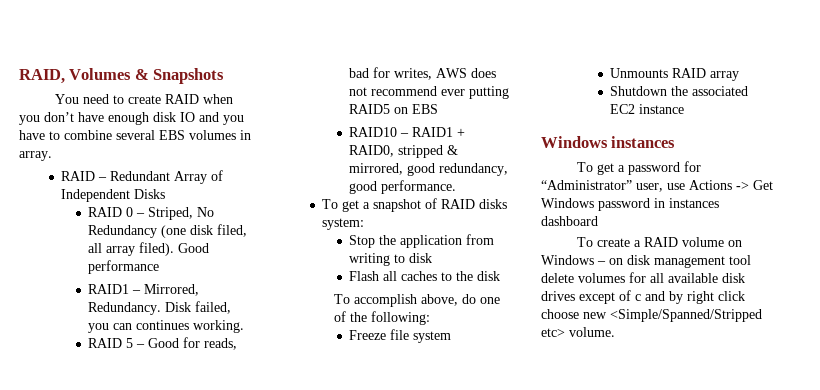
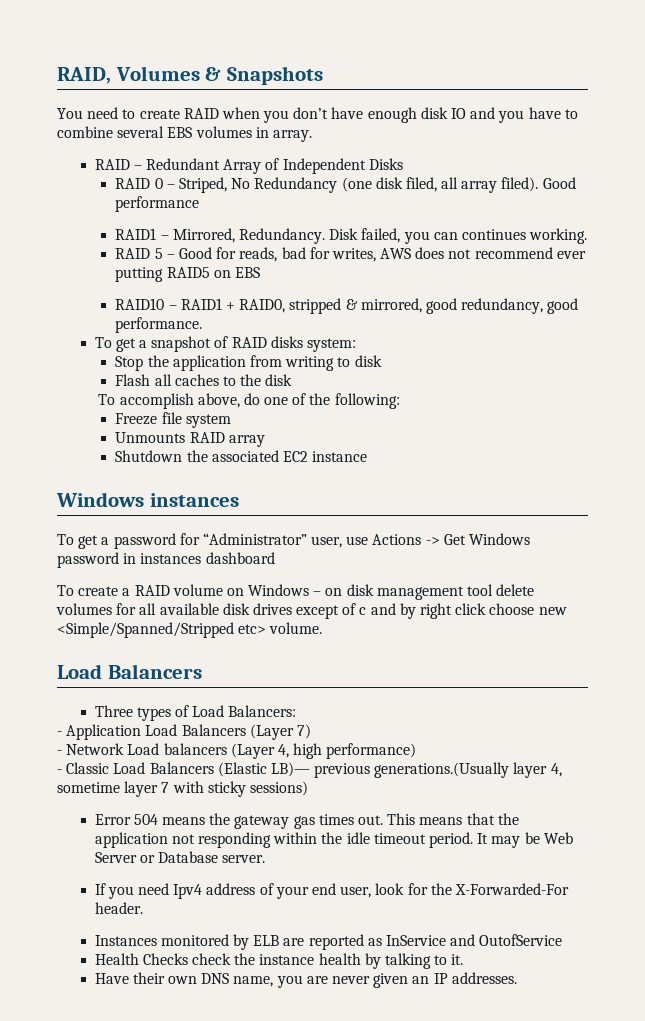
(615, 332) none -> [57,664,202,679] [94,705,297,721] [57,724,311,740] [57,743,417,759] [57,762,562,778] [57,781,308,797] [94,813,519,829] [94,832,573,848] [94,851,266,863] [94,883,569,899] [94,902,143,914] [94,934,563,950] [94,953,464,969] [94,972,517,988] // Load Balancers // Three types of Load Balancers: // - Application Load Balancers (Layer 7) // - Network Load balancers (Layer 4, high performance) // - Classic Load Balancers (Elastic LB)— previous generations.(Usually layer 4, sometime layer 7 with sticky sessions) // Error 504 means the gateway gas times out. This means that the application not responding within the idle timeout period. It may be Web Server or Database server. // If you need Ipv4 address of your end user, look for the X-Forwarded-For header. // Instances monitored by ELB are reported as InService and OutofService // Health Checks check the instance health by talking to it. // Have their own DNS name, you are never given an IP addresses.

